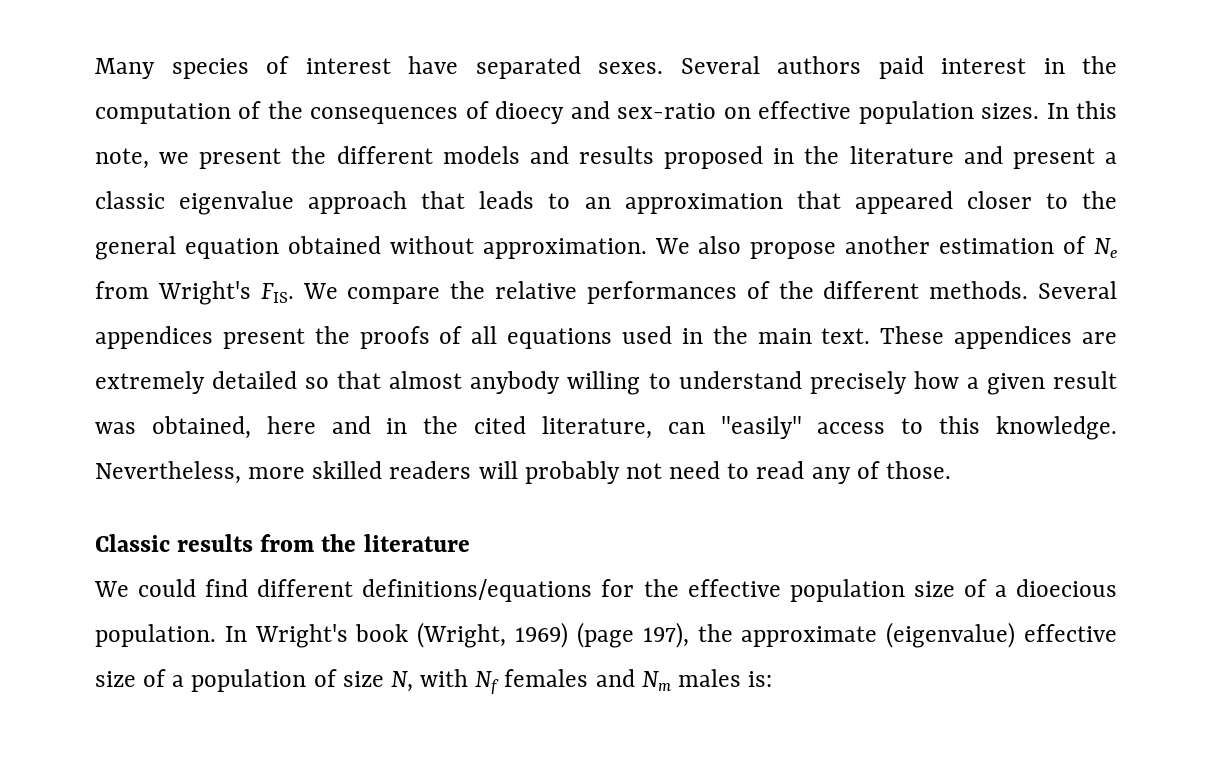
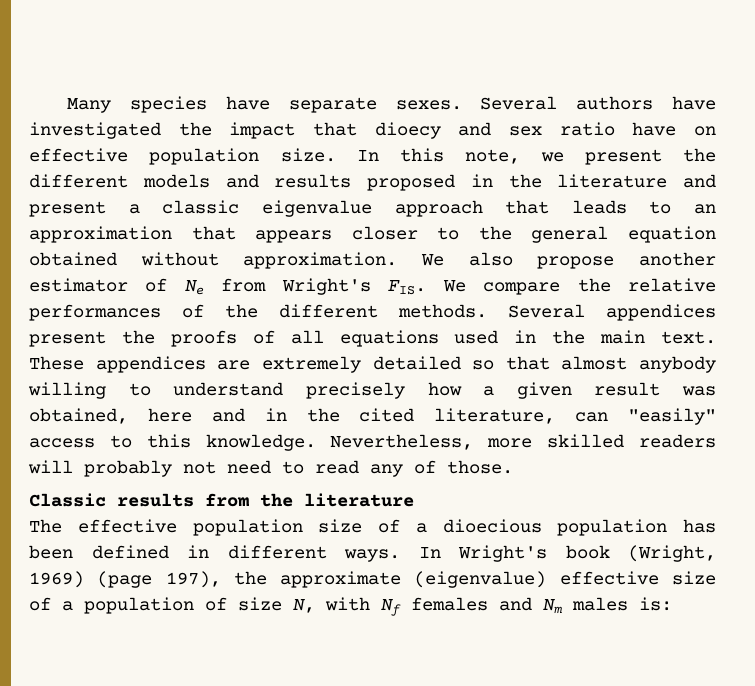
[266,56,1117,79] [95,101,717,124] of interest have separated sexes. Several authors paid interest in the computation of the consequences of dioecy and sex-ratio -> [225,96,716,113] [29,122,677,139] have separate sexes. Several authors have investigated the impact that dioecy and sex ratio have
[981,103,1040,119] sizes. -> [280,148,336,162] size.
[854,191,953,214] appeared -> [255,230,333,243] appears
[939,238,1055,254] estimation -> [29,278,128,292] estimator
[94,579,679,602] We could find different definitions/equations for the -> [29,519,62,533] The
[95,624,216,647] population. -> [557,519,716,536] [29,545,400,562] population has been defined in different ways.

